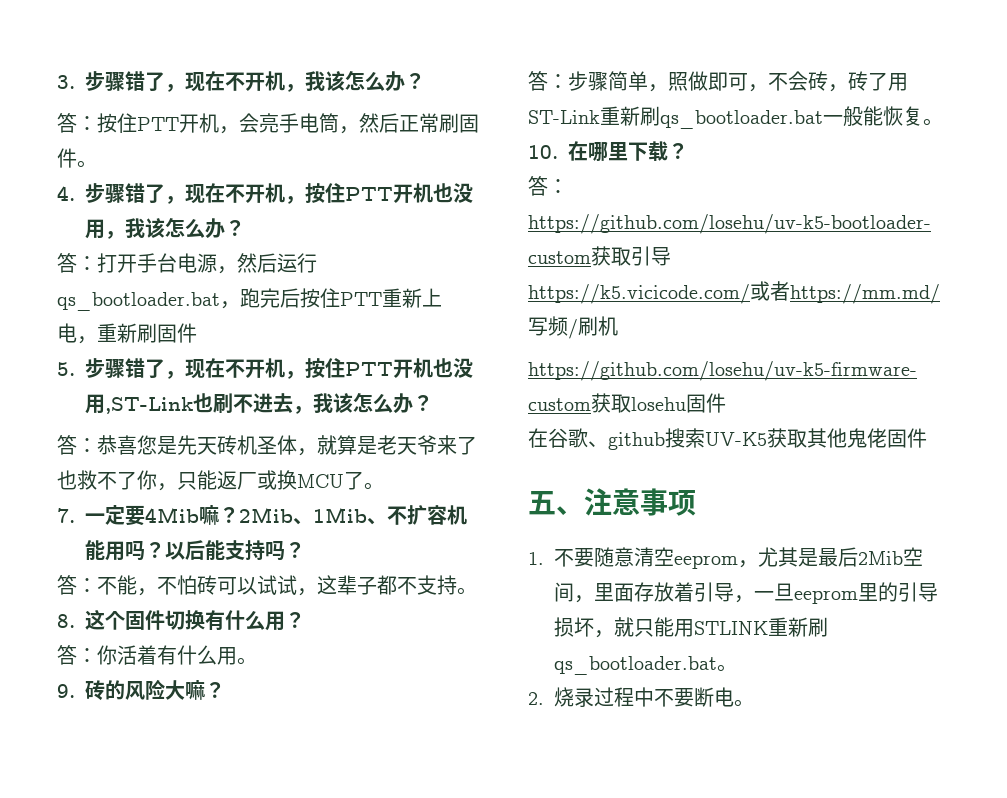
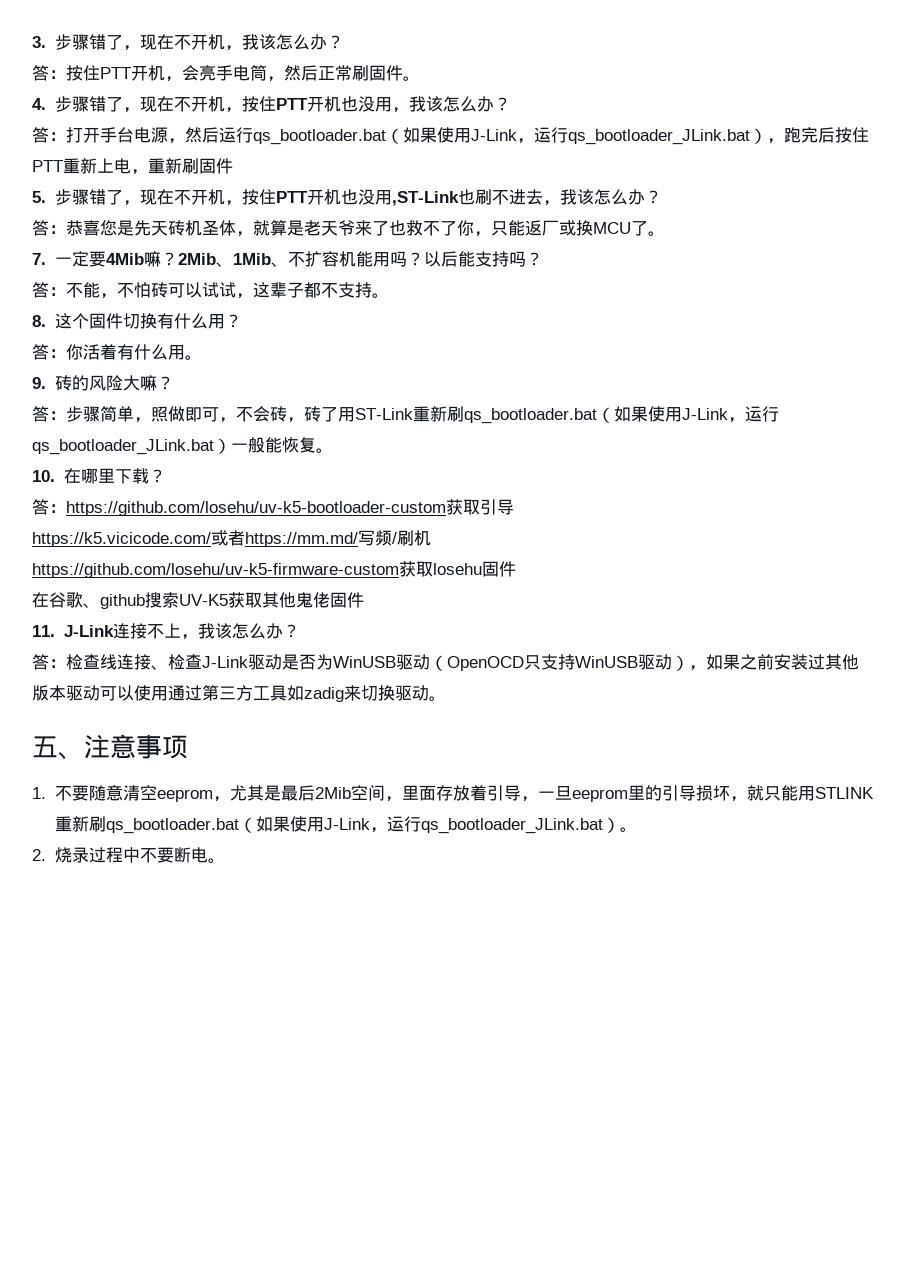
(220, 301) none -> [386,127,767,145] （如果使用J-Link，运行qs_bootloader_JLink.bat）
(823, 119) none -> [597,406,779,423] [32,438,231,455] （如果使用J-Link，运行qs_bootloader_JLink.bat）
(927, 438) none -> [32,623,300,640] [32,654,859,671] [32,685,446,702] // 11. J-Link连接不上，我该怎么办？ // 答：检查线连接、检查J-Link驱动是否为WinUSB驱动（OpenOCD只支持WinUSB驱动），如果之前安装过其他版本驱动可以使用通过第三方工具如zadig来切换驱动。
(717, 665) none -> [238,816,620,834] （如果使用J-Link，运行qs_bootloader_JLink.bat）

